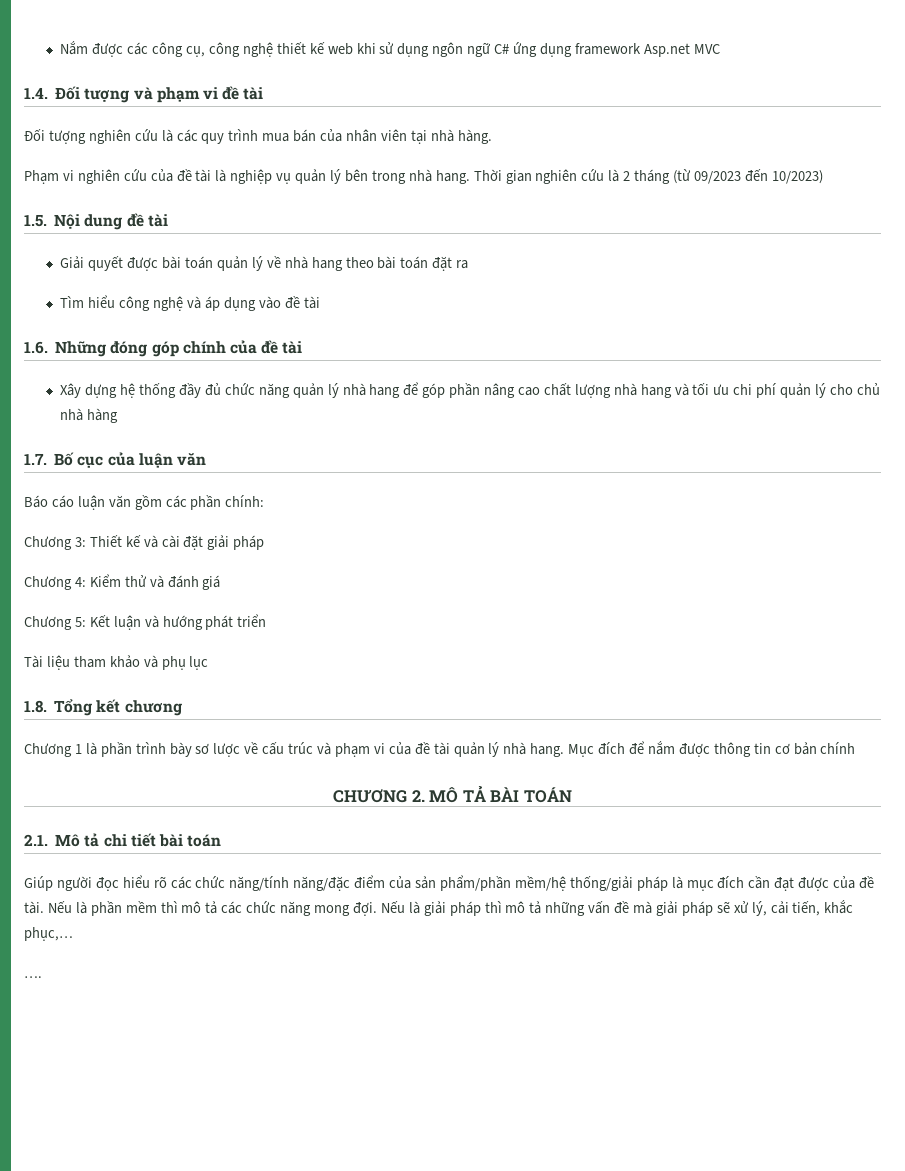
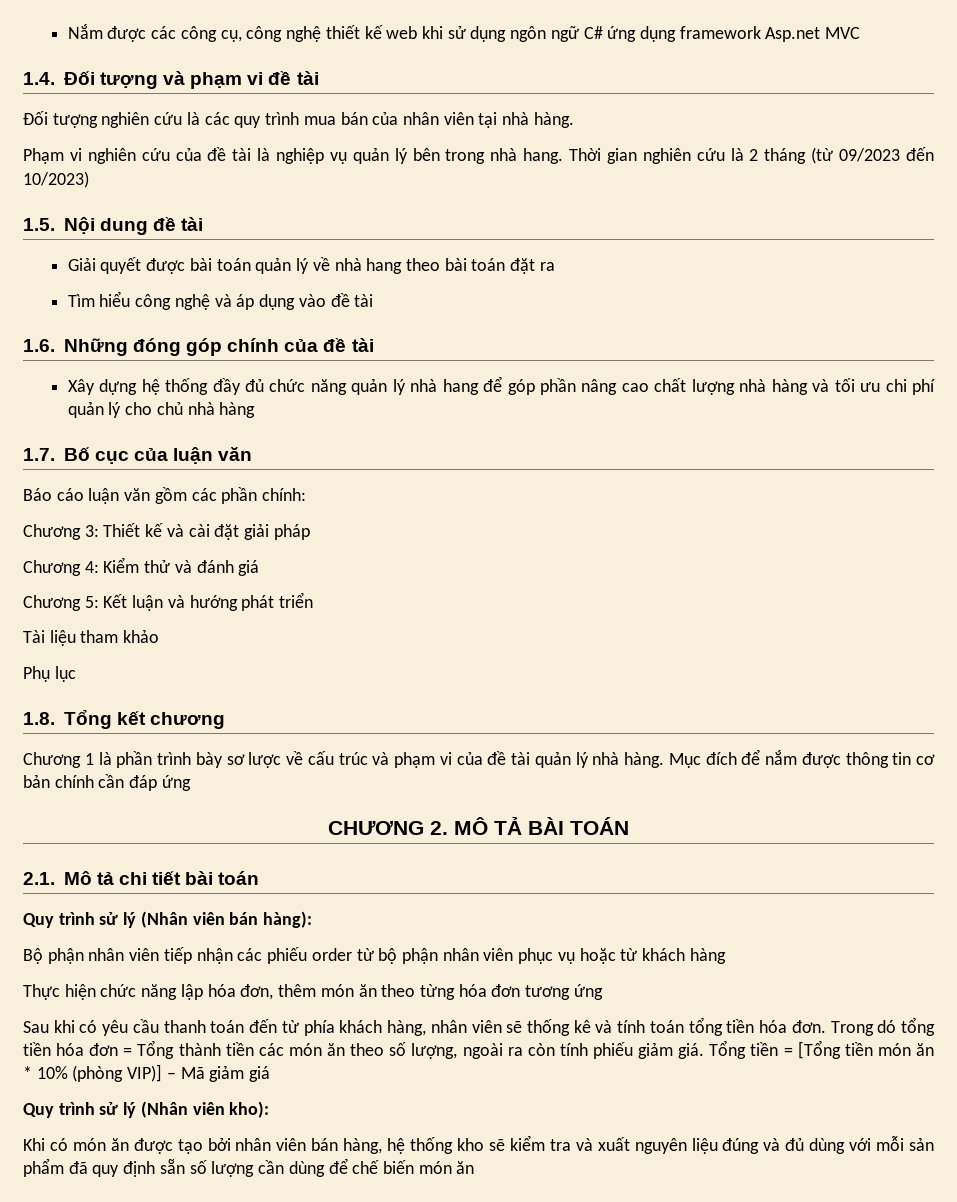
[640,384,672,398] hang -> [771,379,808,395] hàng
[143,655,186,670] và phụ -> [23,666,50,682] // Phụ
[530,743,565,757] hang. -> [624,752,664,768] hàng.
(856, 748) none -> [98,774,191,791] cần đáp ứng
[24,875,875,891] [24,900,854,916] [24,927,73,941] [24,976,42,978] Giúp người đọc hiểu rõ các chức năng/tính năng/đặc điểm của sản phẩm/phần mềm/hệ thống/giải pháp là mục đích cần đạt được của đề tài. Nếu là phần mềm thì mô tả các chức năng mong đợi. Nếu là giải pháp thì mô tả những vấn đề mà giải pháp sẽ xử lý, cải tiến, khắc phục,… // …. -> [23,911,313,928] [23,947,726,964] [23,984,603,1000] [23,1017,936,1036] [23,1040,935,1059] [23,1064,271,1082] [23,1101,270,1118] [23,1135,935,1154] [23,1158,475,1177] Quy trình sử lý (Nhân viên bán hàng): // Bộ phận nhân viên tiếp nhận các phiếu order từ bộ phận nhân viên phục vụ hoặc từ khách hàng // Thực hiện chức năng lập hóa đơn, thêm món ăn theo từng hóa đơn tương ứng // Sau khi có yêu cầu thanh toán đến từ phía khách hàng, nhân viên sẽ thống kê và tính toán tổng tiền hóa đơn. Trong dó tổng tiền hóa đơn = Tổng thành tiền các món ăn theo số lượng, ngoài ra còn tính phiếu giảm giá. Tổng tiền = [Tổng tiền món ăn * 10% (phòng VIP)] – Mã giảm giá // Quy trình sử lý (Nhân viên kho): // Khi có món ăn được tạo bởi nhân viên bán hàng, hệ thống kho sẽ kiểm tra và xuất nguyên liệu đúng và đủ dùng với mỗi sản phẩm đã quy định sẵn số lượng cần dùng để chế biến món ăn

